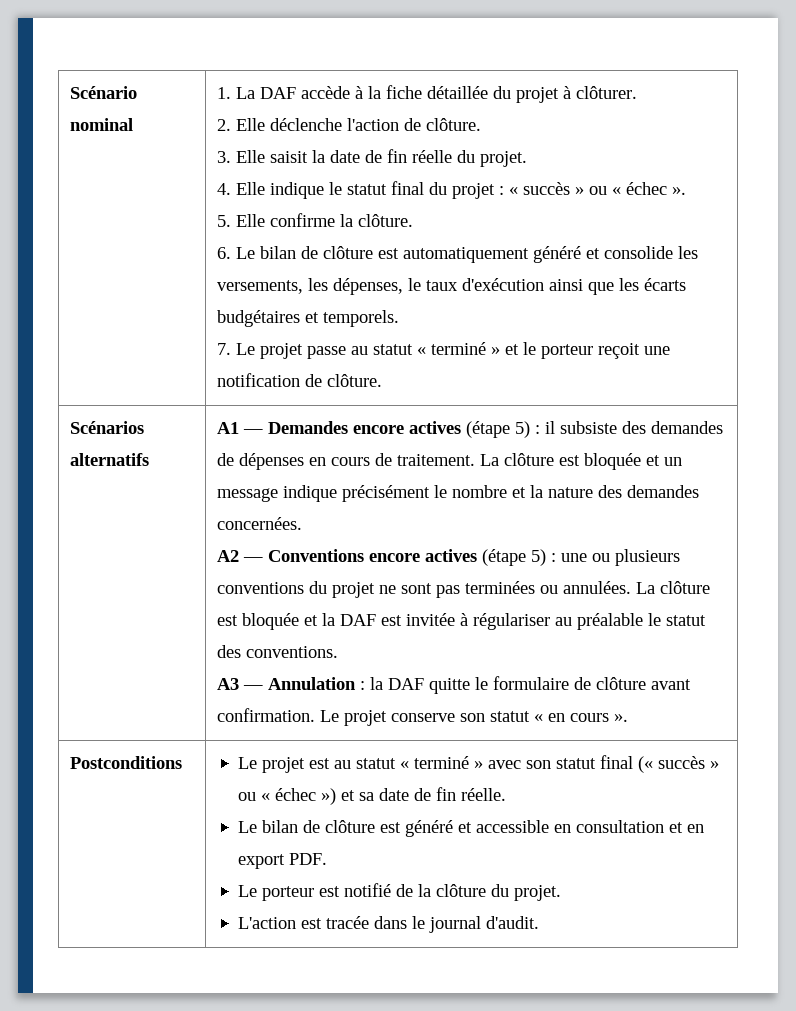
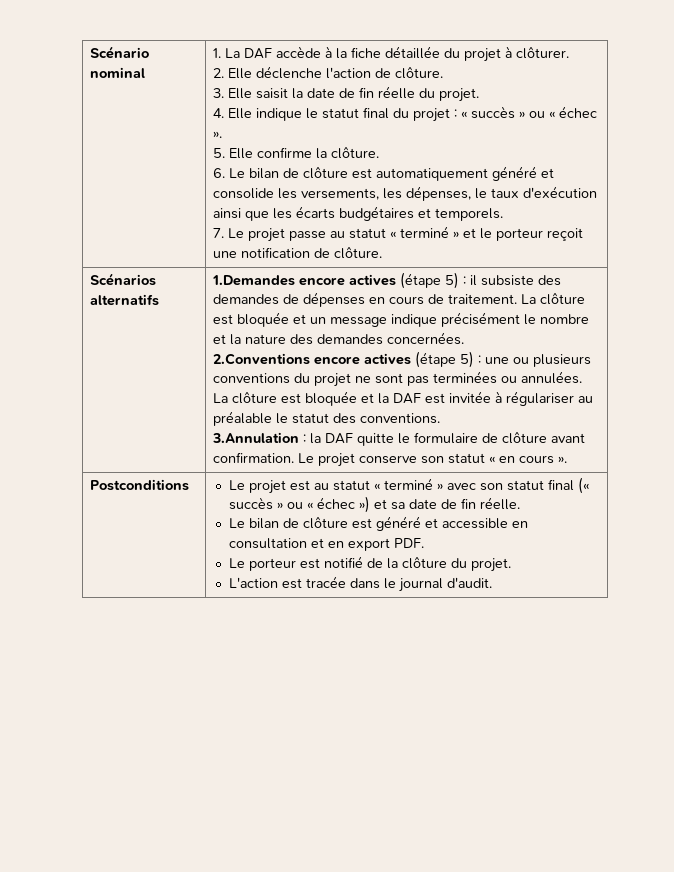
[217,421,349,434] A1 — Demandes -> [212,275,296,286] 1.Demandes
[217,549,365,562] A2 — Conventions -> [213,353,311,365] 2.Conventions
[217,677,357,690] A3 — Annulation -> [212,432,300,443] 3.Annulation

